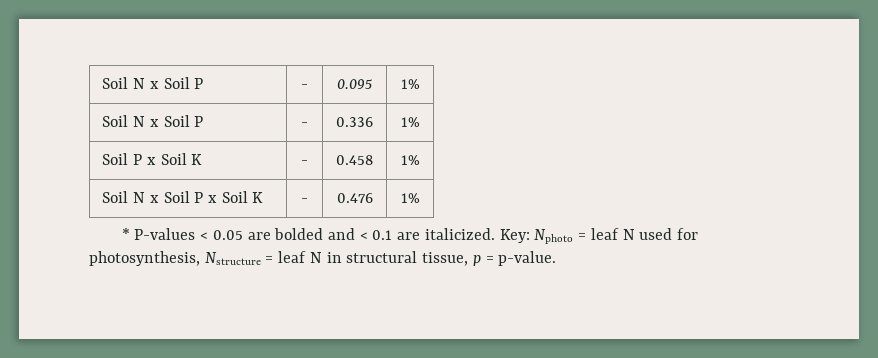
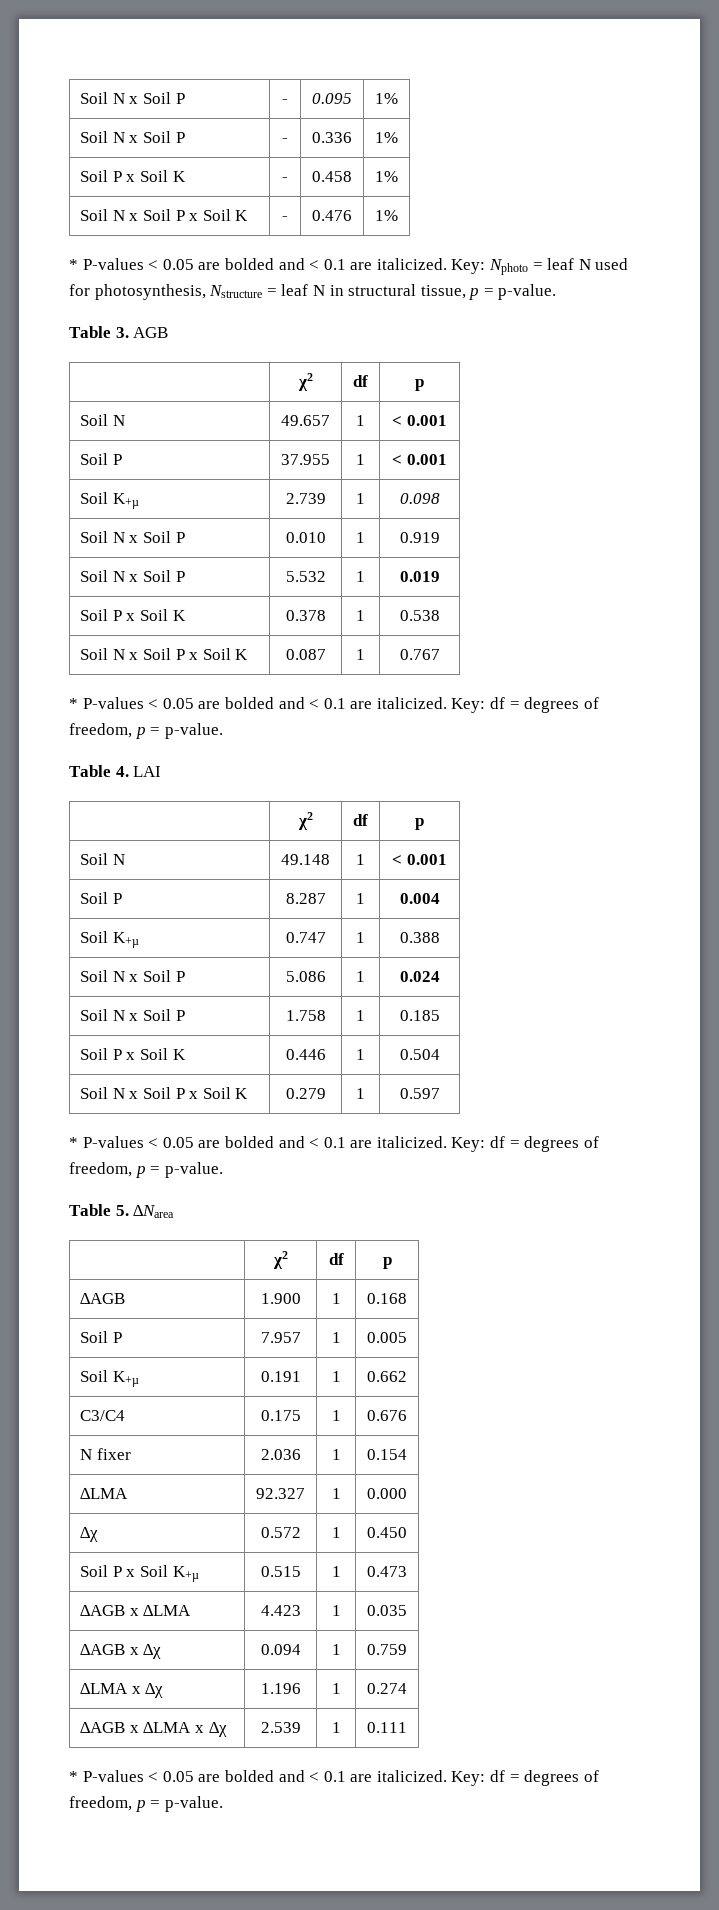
(557, 258) none -> [69,326,169,338] [297,373,313,391] [353,375,368,387] [415,379,424,391] [80,414,125,426] [281,415,330,426] [356,415,365,426] [392,415,447,426] [80,453,122,465] [281,454,330,465] [356,454,365,465] [392,454,447,465] [80,492,139,509] [285,493,326,504] [356,493,365,504] [399,493,440,504] [80,531,185,543] [285,532,326,543] [356,532,365,543] [399,532,440,543] [80,570,185,582] [285,571,326,582] [356,571,365,582] [399,571,440,582] [80,609,186,621] [285,610,326,621] [356,610,365,621] [399,610,440,621] [80,648,249,660] [285,649,326,660] [356,649,365,660] [399,649,440,660] [69,697,599,713] [69,723,223,739] [69,765,162,777] [297,812,313,830] [353,814,368,826] [415,818,424,830] [80,853,125,865] [281,854,330,865] [356,854,365,865] [392,854,447,865] [80,892,122,904] [285,893,326,904] [356,893,365,904] [399,893,440,904] [80,931,139,948] [285,932,326,943] [356,932,365,943] [399,932,440,943] [80,970,185,982] [285,971,326,982] [356,971,365,982] [399,971,440,982] [80,1009,185,1021] [285,1010,326,1021] [356,1010,365,1021] [399,1010,440,1021] [80,1048,186,1060] [285,1049,326,1060] [356,1049,365,1060] [399,1049,440,1060] [80,1087,249,1099] [285,1088,326,1099] [356,1088,365,1099] [399,1088,440,1099] [69,1136,599,1152] [69,1162,223,1178] [69,1204,175,1218] [272,1251,288,1269] [328,1253,344,1265] [382,1257,392,1269] [80,1292,126,1304] [260,1293,301,1304] [331,1293,341,1304] [367,1293,407,1304] [80,1331,122,1343] [260,1332,301,1343] [331,1332,341,1343] [367,1332,407,1343] [80,1370,139,1387] [260,1371,301,1382] [331,1371,341,1382] [367,1371,407,1382] [80,1410,126,1421] [260,1410,301,1421] [331,1410,341,1421] [367,1410,407,1421] [80,1448,131,1460] [260,1449,301,1460] [331,1449,341,1460] [367,1449,407,1460] [80,1487,129,1499] [256,1488,305,1499] [331,1488,341,1499] [367,1488,407,1499] [80,1526,99,1542] [260,1527,301,1538] [331,1527,341,1538] [367,1527,407,1538] [80,1565,199,1582] [260,1566,301,1577] [331,1566,341,1577] [367,1566,407,1577] [80,1604,192,1616] [260,1605,301,1616] [331,1605,341,1616] [367,1605,407,1616] [80,1643,162,1659] [260,1644,301,1655] [331,1644,341,1655] [367,1644,407,1655] [80,1682,164,1698] [260,1683,301,1694] [331,1683,341,1694] [367,1683,407,1694] [80,1721,227,1737] [260,1722,301,1733] [331,1722,341,1733] [367,1722,407,1733] [69,1770,599,1786] [69,1796,223,1812] // Table 3. AGB // | χ2 | df | p // Soil N | 49.657 | 1 | < 0.001 // Soil P | 37.955 | 1 | < 0.001 // Soil K+µ | 2.739 | 1 | 0.098 // Soil N x Soil P | 0.010 | 1 | 0.919 // Soil N x Soil P | 5.532 | 1 | 0.019 // Soil P x Soil K | 0.378 | 1 | 0.538 // Soil N x Soil P x Soil K | 0.087 | 1 | 0.767 // * P-values < 0.05 are bolded and < 0.1 are italicized. Key: df = degrees of freedom, p = p-value. // Table 4. LAI // | χ2 | df | p // Soil N | 49.148 | 1 | < 0.001 // Soil P | 8.287 | 1 | 0.004 // Soil K+µ | 0.747 | 1 | 0.388 // Soil N x Soil P | 5.086 | 1 | 0.024 // Soil N x Soil P | 1.758 | 1 | 0.185 // Soil P x Soil K | 0.446 | 1 | 0.504 // Soil N x Soil P x Soil K | 0.279 | 1 | 0.597 // * P-values < 0.05 are bolded and < 0.1 are italicized. Key: df = degrees of freedom, p = p-value. // Table 5. ∆Narea // | χ2 | df | p // ∆AGB | 1.900 | 1 | 0.168 // Soil P | 7.957 | 1 | 0.005 // Soil K+µ | 0.191 | 1 | 0.662 // C3/C4 | 0.175 | 1 | 0.676 // N fixer | 2.036 | 1 | 0.154 // ∆LMA | 92.327 | 1 | 0.000 // ∆χ | 0.572 | 1 | 0.450 // Soil P x Soil K+µ | 0.515 | 1 | 0.473 // ∆AGB x ∆LMA | 4.423 | 1 | 0.035 // ∆AGB x ∆χ | 0.094 | 1 | 0.759 // ∆LMA x ∆χ | 1.196 | 1 | 0.274 // ∆AGB x ∆LMA x ∆χ | 2.539 | 1 | 0.111 // * P-values < 0.05 are bolded and < 0.1 are italicized. Key: df = degrees of freedom, p = p-value.

